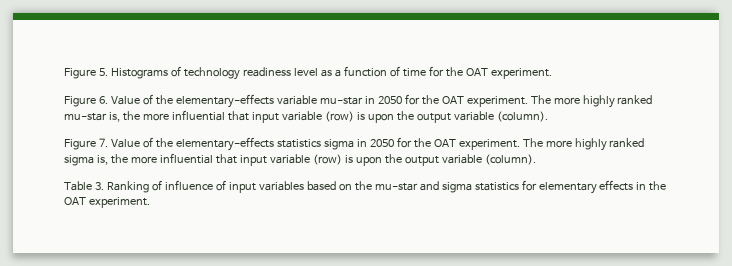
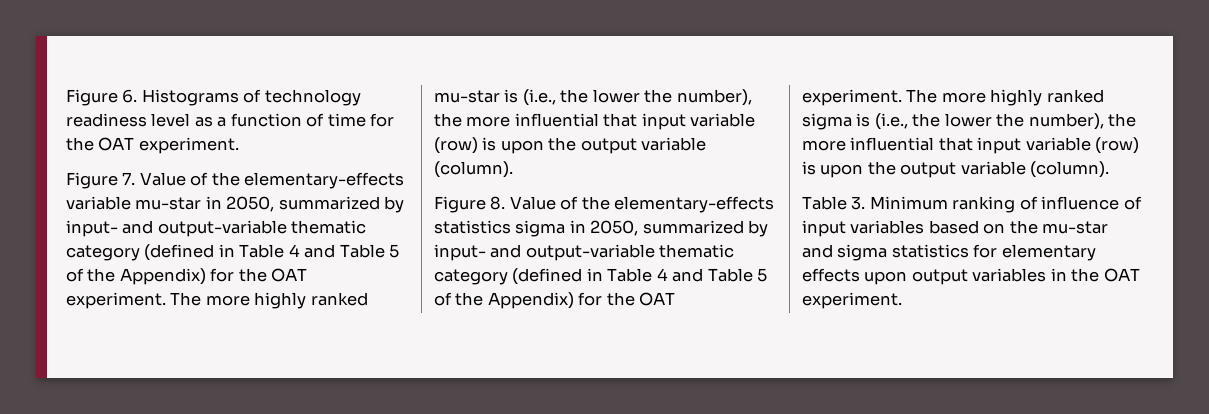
[64,68,108,79] Figure 5. -> [66,89,138,106] Figure 6.
[98,96,108,104] 6. -> [122,172,136,185] 7.
[377,96,402,104] 2050 -> [226,196,405,213] [66,220,367,237] [66,244,400,261] [66,268,206,285] 2050, summarized by input- and output-variable thematic category (defined in Table 4 and Table 5 of the Appendix)
[108,112,120,122] is, -> [504,89,752,106] is (i.e., the lower the number),
[98,138,108,147] 7. -> [490,196,506,210] 8.
[369,139,394,147] 2050 -> [590,220,769,237] [434,244,735,261] [434,268,768,285] [434,292,574,309] 2050, summarized by input- and output-variable thematic category (defined in Table 4 and Table 5 of the Appendix)
[96,155,108,165] is, -> [856,113,1104,130] is (i.e., the lower the number),
[106,181,149,193] Ranking -> [869,196,1016,213] Minimum ranking
(634, 185) none -> [864,268,1047,285] upon output variables

